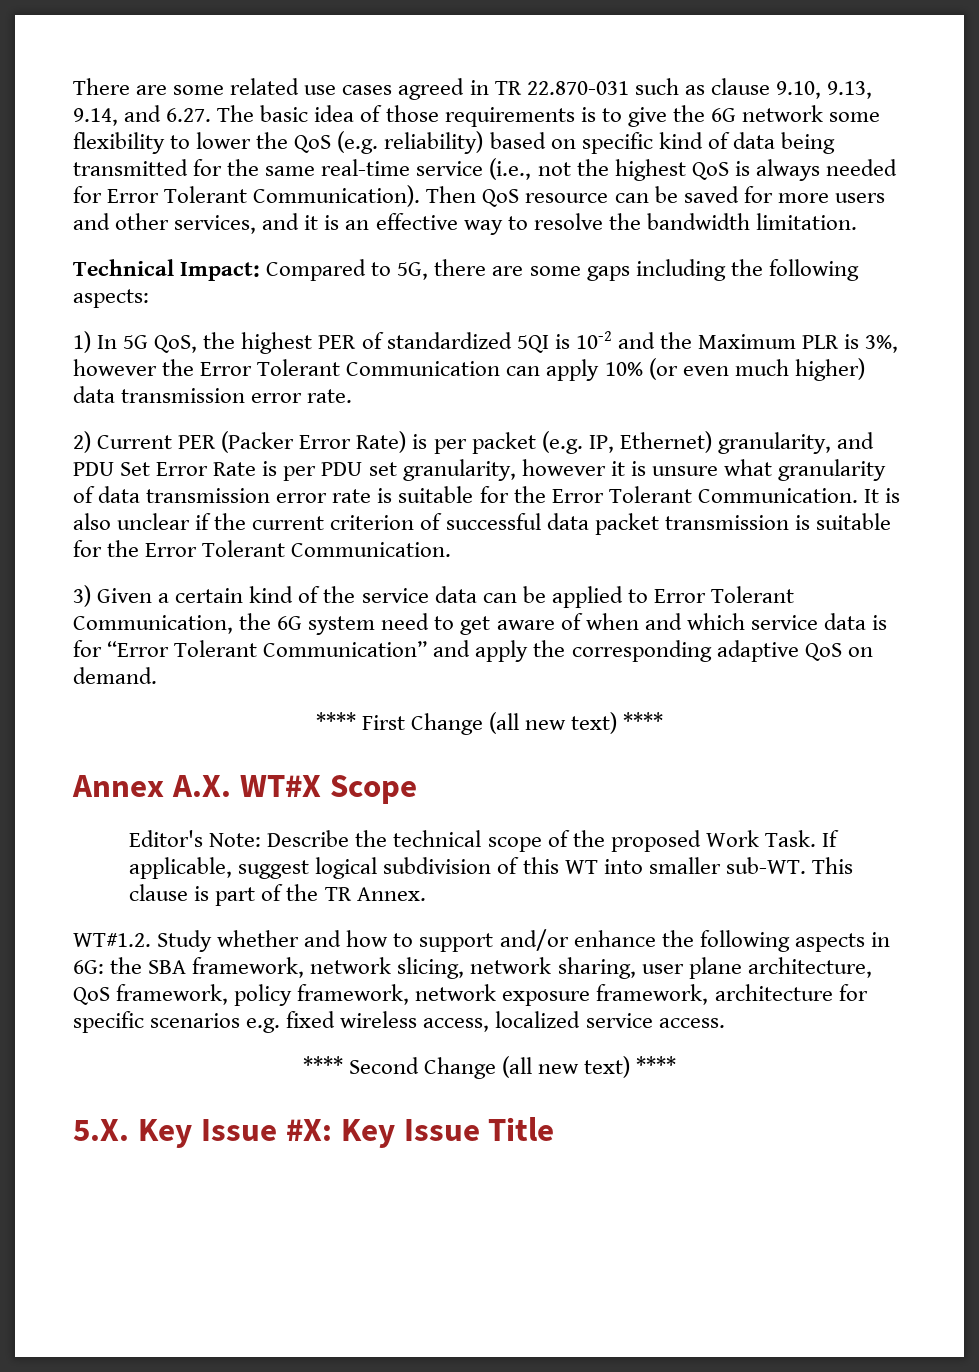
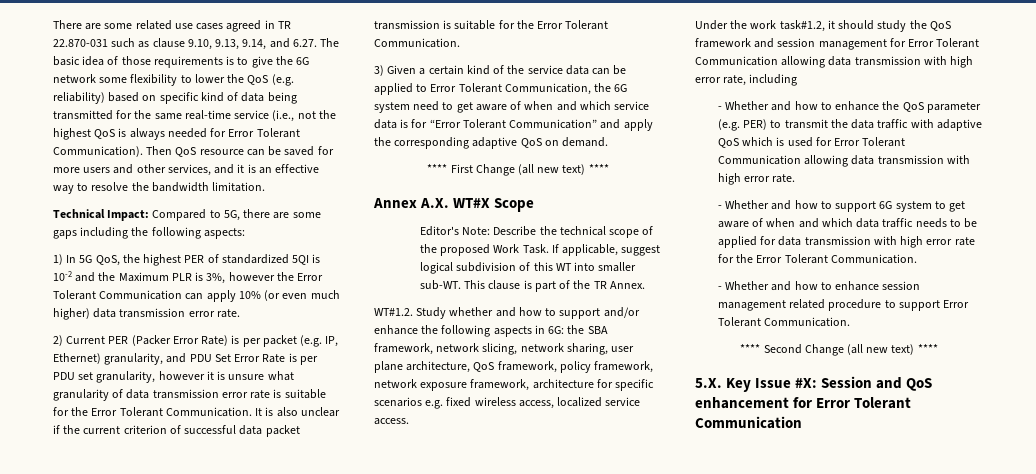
(725, 1023) none -> [695,20,951,32] [695,38,980,50] [695,56,974,68] [695,74,798,86] [717,101,981,113] [717,119,982,131] [717,137,906,148] [717,155,970,167] [717,173,796,185] [717,200,966,212] [717,218,978,228] [717,236,975,248] [717,254,917,264] [717,281,921,291] [717,299,970,311] [717,317,851,327] // Under the work task#1.2, it should study the QoS framework and session management for Error Tolerant Communication allowing data transmission with high error rate, including // - Whether and how to enhance the QoS parameter (e.g. PER) to transmit the data traffic with adaptive QoS which is used for Error Tolerant Communication allowing data transmission with high error rate. // - Whether and how to support 6G system to get aware of when and which data traffic needs to be applied for data transmission with high error rate for the Error Tolerant Communication. // - Whether and how to enhance session management related procedure to support Error Tolerant Communication.
[340,1117,555,1148] Key Issue Title -> [821,376,933,391] [695,397,912,409] [695,416,802,429] Session and QoS enhancement for Error Tolerant Communication

